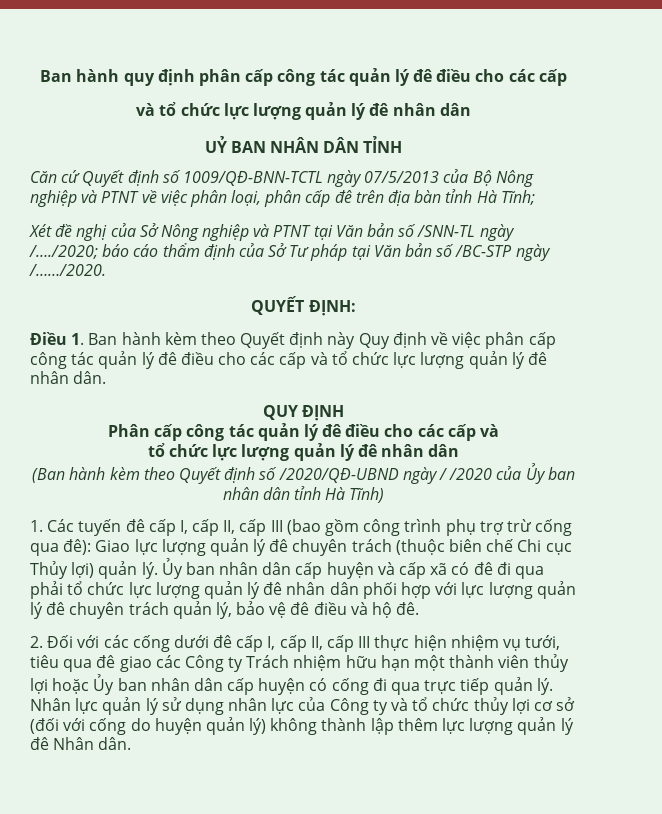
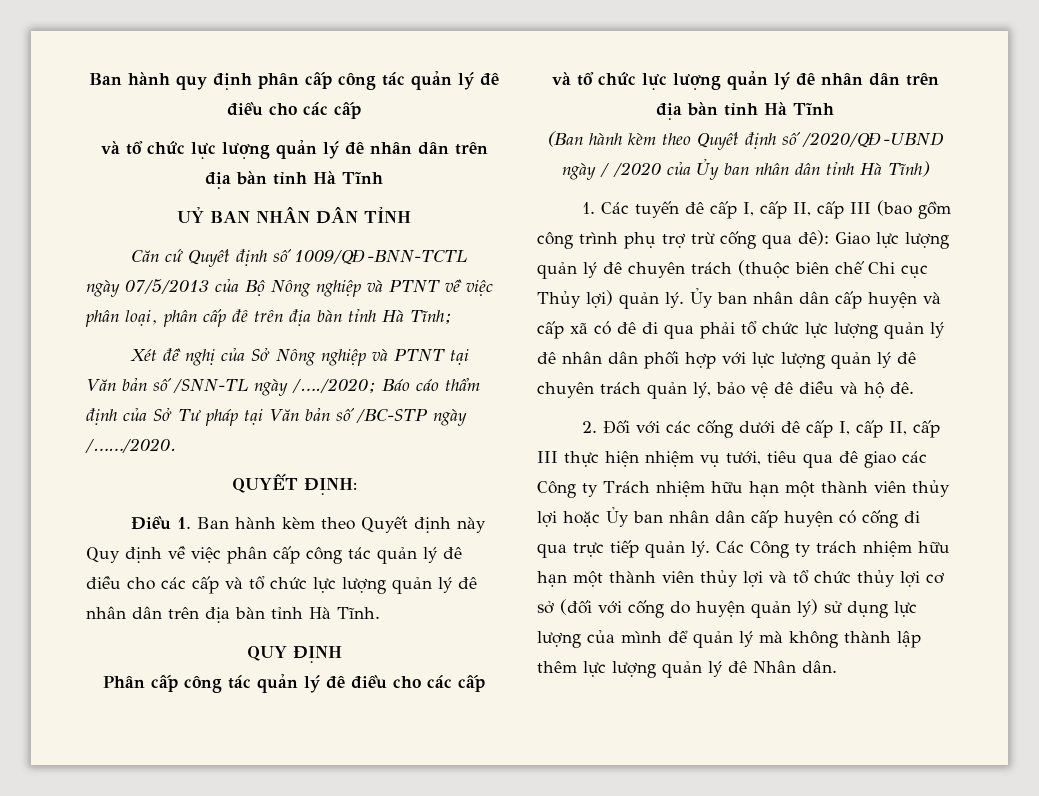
(471, 109) none -> [454,142,488,155] [205,171,383,189] trên địa bàn tỉnh Hà Tĩnh
[102,244,130,257] báo -> [381,379,410,391] Báo
[73,371,107,384] dân. -> [132,606,380,623] dân trên địa bàn tỉnh Hà Tĩnh.
[480,424,500,437] [147,443,460,461] và // tổ chức lực lượng quản lý đê nhân dân -> [551,71,939,90] [656,102,834,120] // và tổ chức lực lượng quản lý đê nhân dân trên địa bàn tỉnh Hà Tĩnh
[30,697,388,715] Nhân lực quản lý sử dụng nhân lực của Công ty -> [716,541,950,558] [537,570,763,587] Các Công ty trách nhiệm hữu hạn một thành viên thủy lợi
(267, 726) none -> [824,601,917,618] [537,630,783,648] sử dụng lực lượng của mình để quản lý mà

